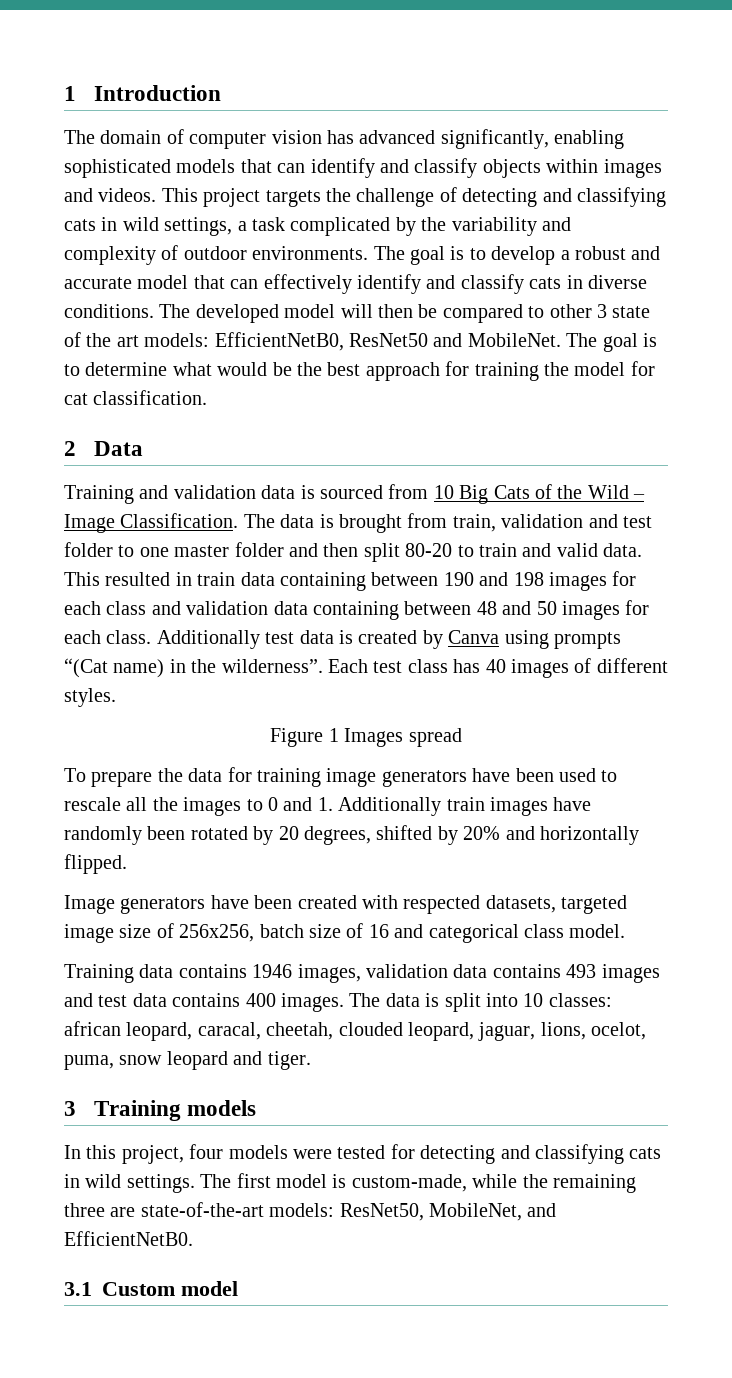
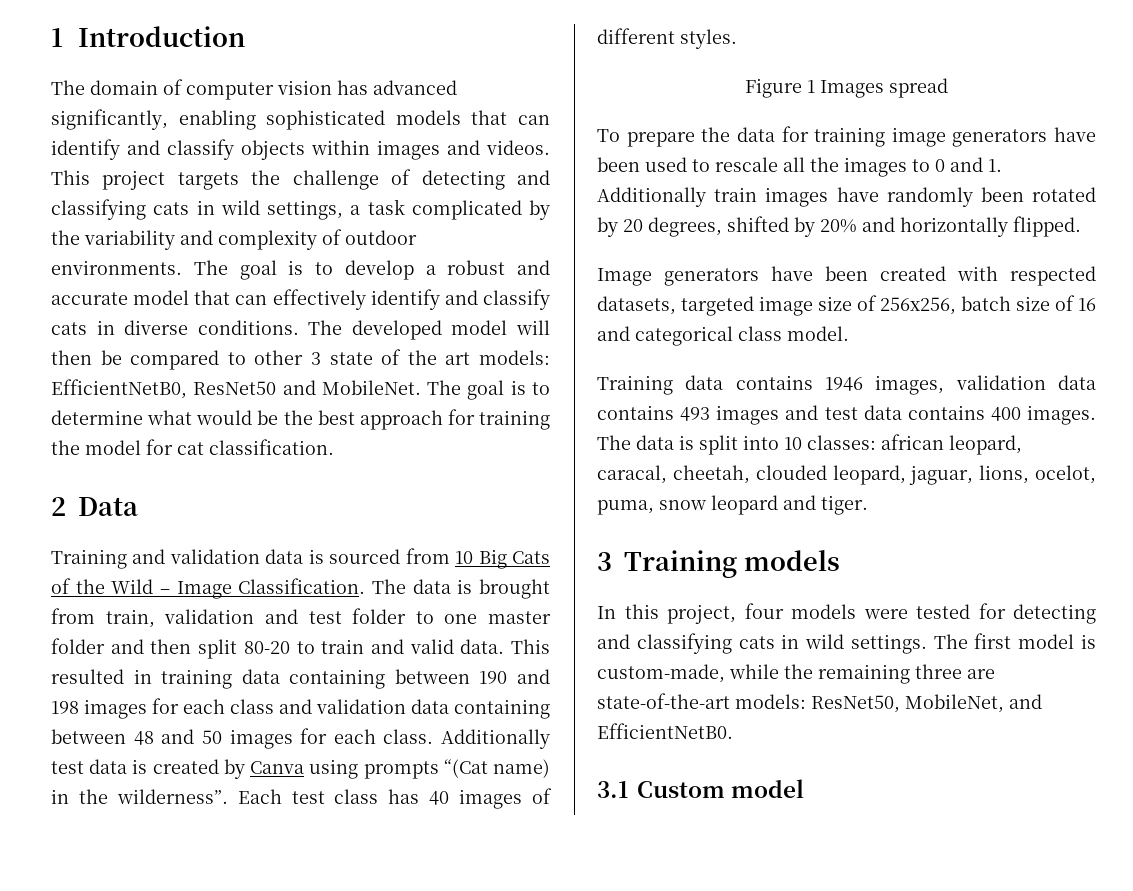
[197,572,236,586] train -> [161,669,233,689] training

